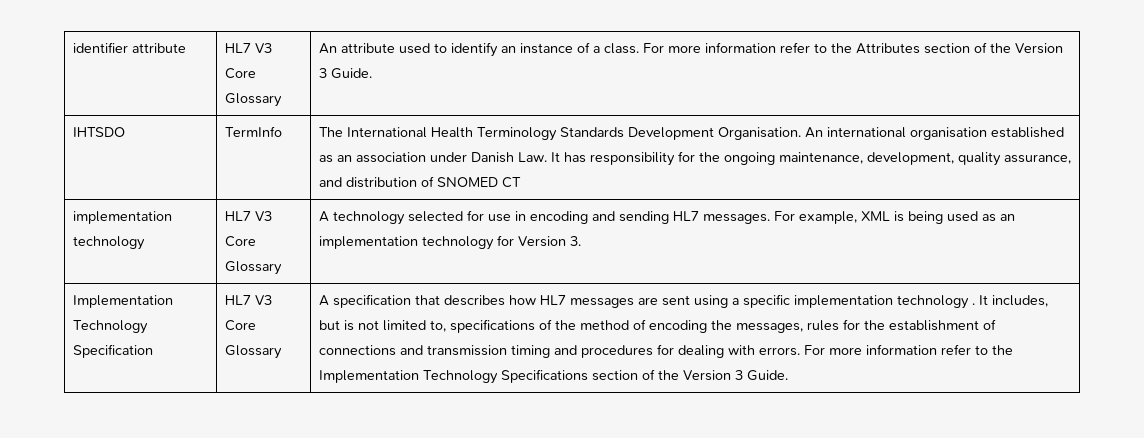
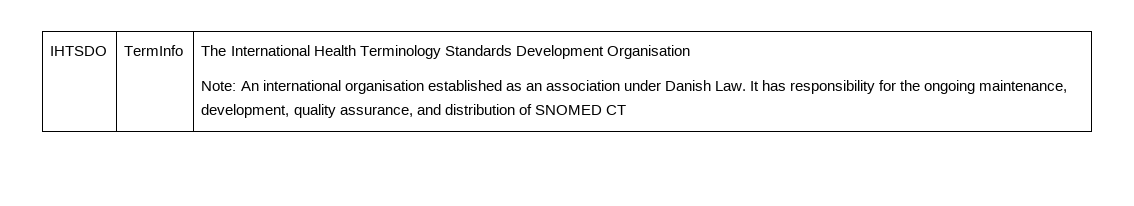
[72,42,186,53] [224,43,272,53] [224,68,256,79] [224,93,282,107] [318,42,1063,57] [318,68,372,79] identifier attribute | HL7 V3 Core Glossary | An attribute used to identify an instance of a class. For more information refer to the Attributes section of the Version 3 Guide. // -> (50, 51) none
[717,127,801,140] Organisation. -> [606,45,690,59] [201,81,237,91] Organisation // Note:
[72,211,172,224] [72,236,145,250] [224,211,272,221] [224,236,256,247] [224,261,282,275] [318,210,1015,225] [318,235,581,250] [72,295,173,308] [72,320,148,334] [72,344,153,358] [224,295,272,305] [224,320,256,331] [224,345,282,359] [318,294,1048,309] [318,319,996,333] [318,344,1013,358] [318,369,788,384] // implementation technology | HL7 V3 Core Glossary | A technology selected for use in encoding and sending HL7 messages. For example, XML is being used as an implementation technology for Version 3. // Implementation Technology Specification | HL7 V3 Core Glossary | A specification that describes how HL7 messages are sent using a specific implementation technology . It includes, but is not limited to, specifications of the method of encoding the messages, rules for the establishment of connections and transmission timing and procedures for dealing with errors. For more information refer to the Implementation Technology Specifications section of the Version 3 Guide. -> (626, 110) none

